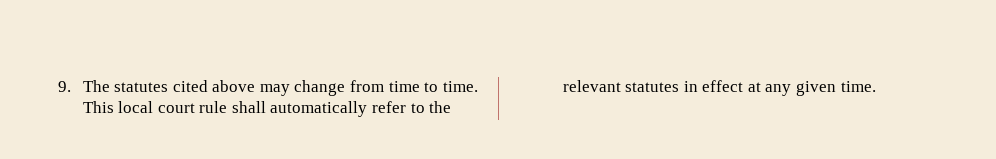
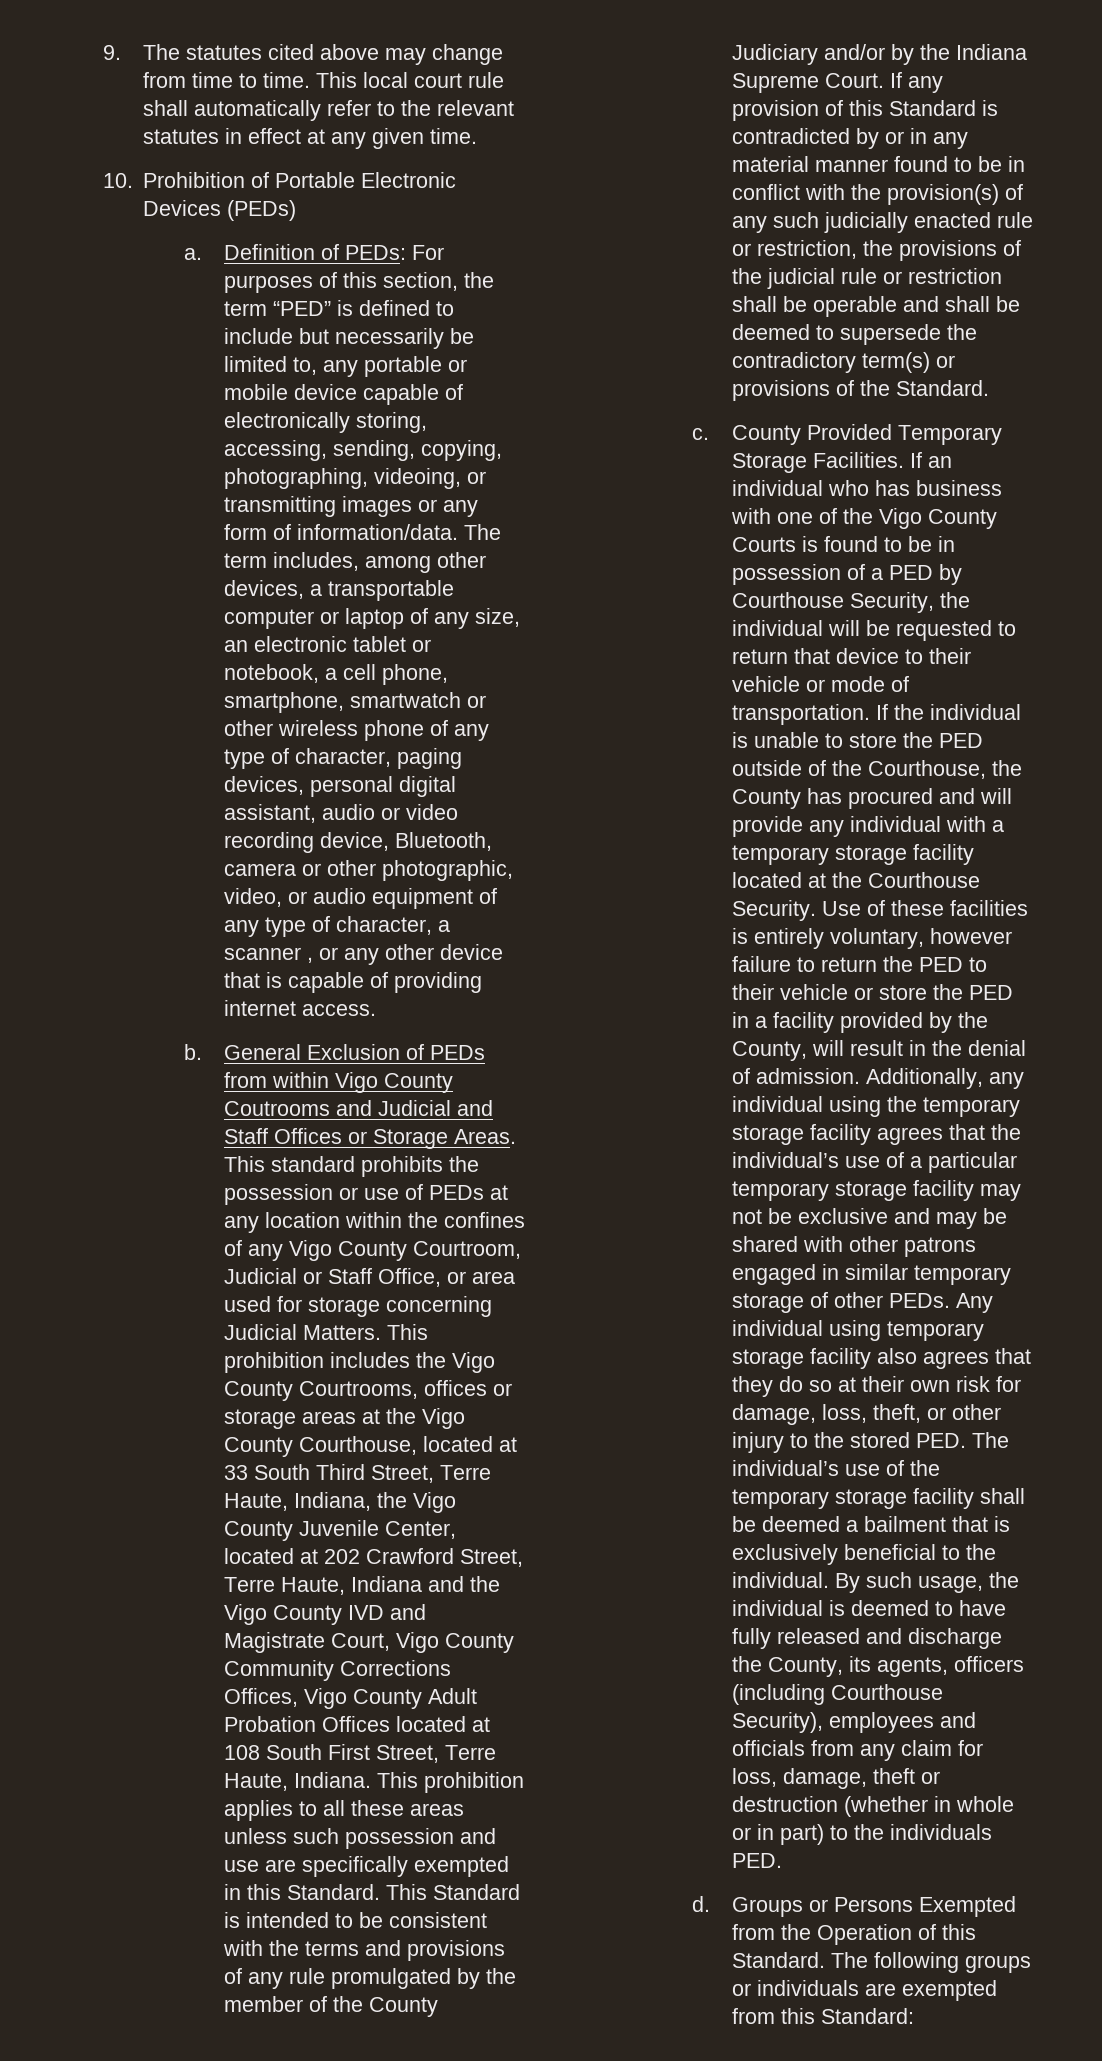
(876, 86) none -> [102,172,457,188] [143,200,297,221] [183,244,445,260] [224,272,495,293] [224,300,455,316] [224,328,475,349] [224,356,468,377] [224,384,464,405] [224,412,428,433] [224,440,503,461] [224,468,487,489] [224,496,479,517] [224,524,502,540] [224,552,487,573] [224,580,455,601] [224,608,521,629] [224,636,432,652] [224,664,449,685] [224,692,487,713] [224,720,490,741] [224,748,463,769] [224,776,457,797] [224,804,459,823] [224,832,493,853] [224,860,514,881] [224,888,498,909] [224,916,451,937] [224,944,504,965] [224,972,483,993] [224,1000,377,1016] [183,1044,486,1060] [224,1072,454,1093] [224,1100,494,1116] [224,1128,517,1149] [224,1156,480,1177] [224,1184,509,1205] [224,1212,526,1233] [224,1240,522,1261] [224,1268,516,1287] [224,1296,493,1317] [224,1324,429,1340] [224,1352,496,1373] [224,1380,513,1401] [224,1408,466,1429] [224,1436,518,1457] [224,1464,492,1483] [224,1492,457,1513] [224,1520,457,1541] [224,1548,524,1567] [224,1576,501,1595] [224,1604,427,1625] [224,1632,515,1653] [224,1660,452,1681] [224,1688,478,1709] [224,1716,491,1732] [224,1744,497,1763] [224,1772,525,1793] [224,1800,465,1821] [224,1828,497,1849] [224,1856,510,1877] [224,1884,521,1900] [224,1912,488,1928] [223,1940,506,1961] [224,1968,517,1989] [224,1996,439,2017] [732,44,1028,65] [732,72,944,93] [732,100,999,121] [732,128,969,149] [732,156,1026,172] [732,184,1024,205] [732,212,1034,233] [732,240,1022,261] [732,268,1003,289] [732,296,1021,317] [732,324,978,345] [732,352,956,373] [732,380,990,401] [691,424,1003,445] [732,452,953,473] [732,480,1003,496] [731,508,998,529] [732,536,956,552] [732,564,963,585] [732,592,971,613] [732,620,1017,641] [732,648,972,664] [732,676,910,692] [732,704,1022,725] [732,732,984,748] [732,760,1023,779] [732,788,1013,809] [732,816,1005,837] [732,844,975,865] [732,872,981,888] [732,900,1029,921] [732,928,1013,949] [732,956,988,972] [732,984,1014,1000] [732,1012,989,1033] [732,1040,1027,1061] [732,1068,1025,1089] [732,1096,1021,1117] [732,1124,1022,1145] [732,1152,1018,1173] [732,1180,1022,1201] [732,1208,1008,1229] [732,1236,977,1257] [732,1264,1012,1285] [732,1292,994,1313] [732,1320,985,1341] [732,1348,1032,1369] [732,1376,1022,1397] [732,1404,1002,1425] [732,1432,1010,1453] [732,1460,941,1476] [732,1488,1026,1509] [732,1516,1011,1532] [732,1544,997,1565] [732,1572,1020,1593] [732,1600,1007,1616] [732,1628,1003,1649] [732,1656,1025,1677] [732,1684,944,1705] [732,1712,977,1733] [732,1740,984,1761] [732,1768,941,1789] [732,1796,1015,1817] [732,1824,993,1845] [732,1853,783,1868] [691,1896,1017,1917] [732,1924,977,1945] [732,1952,1032,1973] [732,1980,998,2001] [732,2008,915,2024] // 10. Prohibition of Portable Electronic Devices (PEDs) // a. Definition of PEDs: For purposes of this section, the term “PED” is defined to include but necessarily be limited to, any portable or mobile device capable of electronically storing, accessing, sending, copying, photographing, videoing, or transmitting images or any form of information/data. The term includes, among other devices, a transportable computer or laptop of any size, an electronic tablet or notebook, a cell phone, smartphone, smartwatch or other wireless phone of any type of character, paging devices, personal digital assistant, audio or video recording device, Bluetooth, camera or other photographic, video, or audio equipment of any type of character, a scanner , or any other device that is capable of providing internet access. // b. General Exclusion of PEDs from within Vigo County Coutrooms and Judicial and Staff Offices or Storage Areas. This standard prohibits the possession or use of PEDs at any location within the confines of any Vigo County Courtroom, Judicial or Staff Office, or area used for storage concerning Judicial Matters. This prohibition includes the Vigo County Courtrooms, offices or storage areas at the Vigo County Courthouse, located at 33 South Third Street, Terre Haute, Indiana, the Vigo County Juvenile Center, located at 202 Crawford Street, Terre Haute, Indiana and the Vigo County IVD and Magistrate Court, Vigo County Community Corrections Offices, Vigo County Adult Probation Offices located at 108 South First Street, Terre Haute, Indiana. This prohibition applies to all these areas unless such possession and use are specifically exempted in this Standard. This Standard is intended to be consistent with the terms and provisions of any rule promulgated by the member of the County Judiciary and/or by the Indiana Supreme Court. If any provision of this Standard is contradicted by or in any material manner found to be in conflict with the provision(s) of any such judicially enacted rule or restriction, the provisions of the judicial rule or restriction shall be operable and shall be deemed to supersede the contradictory term(s) or provisions of the Standard. // c. County Provided Temporary Storage Facilities. If an individual who has business with one of the Vigo County Courts is found to be in possession of a PED by Courthouse Security, the individual will be requested to return that device to their vehicle or mode of transportation. If the individual is unable to store the PED outside of the Courthouse, the County has procured and will provide any individual with a temporary storage facility located at the Courthouse Security. Use of these facilities is entirely voluntary, however failure to return the PED to their vehicle or store the PED in a facility provided by the County, will result in the denial of admission. Additionally, any individual using the temporary storage facility agrees that the individual’s use of a particular temporary storage facility may not be exclusive and may be shared with other patrons engaged in similar temporary storage of other PEDs. Any individual using temporary storage facility also agrees that they do so at their own risk for damage, loss, theft, or other injury to the stored PED. The individual’s use of the temporary storage facility shall be deemed a bailment that is exclusively beneficial to the individual. By such usage, the individual is deemed to have fully released and discharge the County, its agents, officers (including Courthouse Security), employees and officials from any claim for loss, damage, theft or destruction (whether in whole or in part) to the individuals PED. // d. Groups or Persons Exempted from the Operation of this Standard. The following groups or individuals are exempted from this Standard:

